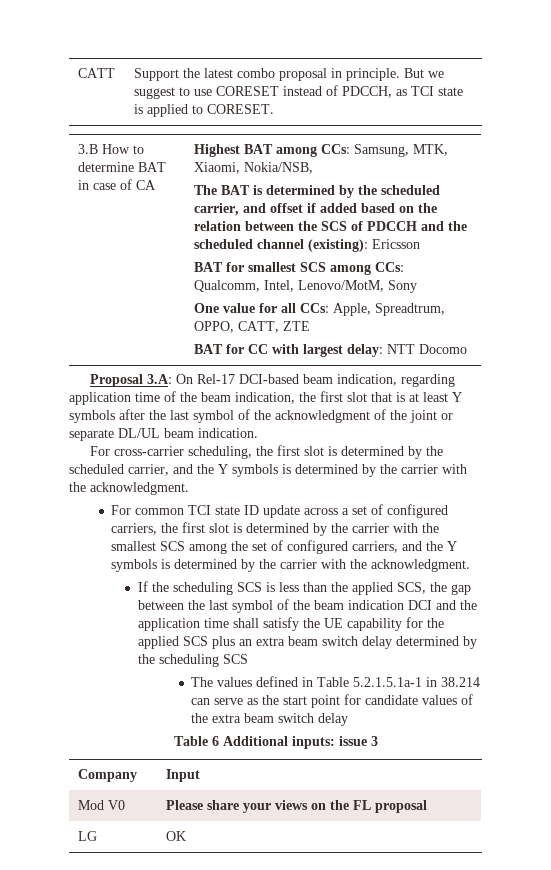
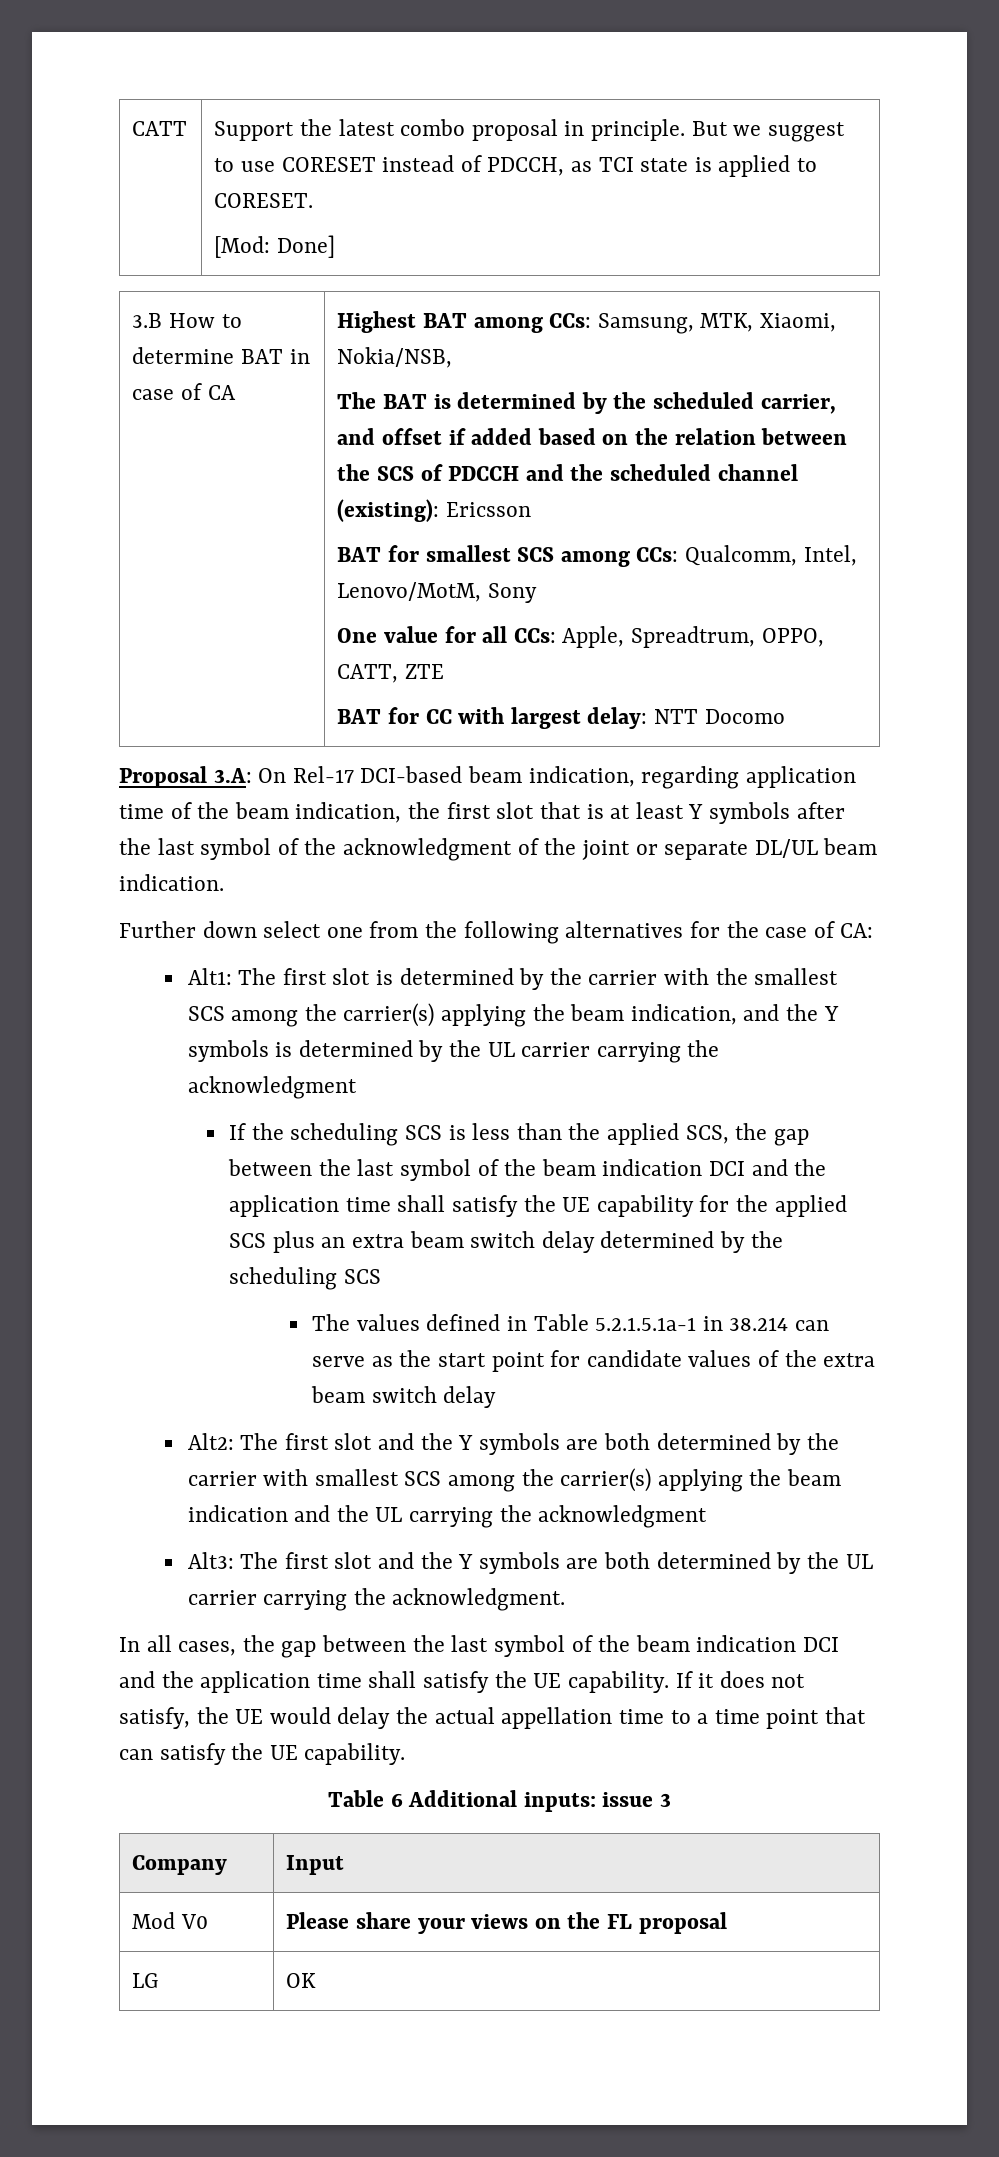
(275, 109) none -> [214,235,335,258] // [Mod: Done]
[89,445,443,459] [69,464,467,477] [69,482,189,495] [111,504,449,518] [111,523,179,535] For cross-carrier scheduling, the first slot is determined by the scheduled carrier, and the Y symbols is determined by the carrier with the acknowledgment. // For common TCI state ID update across a set of configured carriers, the -> [119,921,874,944] [187,968,277,985] Further down select one from the following alternatives for the case of CA: // Alt1: The
[252,540,458,554] [111,559,471,572] set of configured carriers, and the Y symbols is determined by the carrier with the acknowledgment. -> [343,1003,839,1027] [187,1040,720,1063] [187,1076,357,1099] carrier(s) applying the beam indication, and the Y symbols is determined by the UL carrier carrying the acknowledgment
(349, 719) none -> [187,1433,839,1455] [187,1468,842,1492] [187,1505,708,1528] [187,1552,873,1574] [187,1588,566,1611] [119,1635,839,1658] [119,1671,806,1693] [119,1707,866,1729] [119,1743,406,1765] // Alt2: The first slot and the Y symbols are both determined by the carrier with smallest SCS among the carrier(s) applying the beam indication and the UL carrying the acknowledgment // Alt3: The first slot and the Y symbols are both determined by the UL carrier carrying the acknowledgment. // In all cases, the gap between the last symbol of the beam indication DCI and the application time shall satisfy the UE capability. If it does not satisfy, the UE would delay the actual appellation time to a time point that can satisfy the UE capability.

